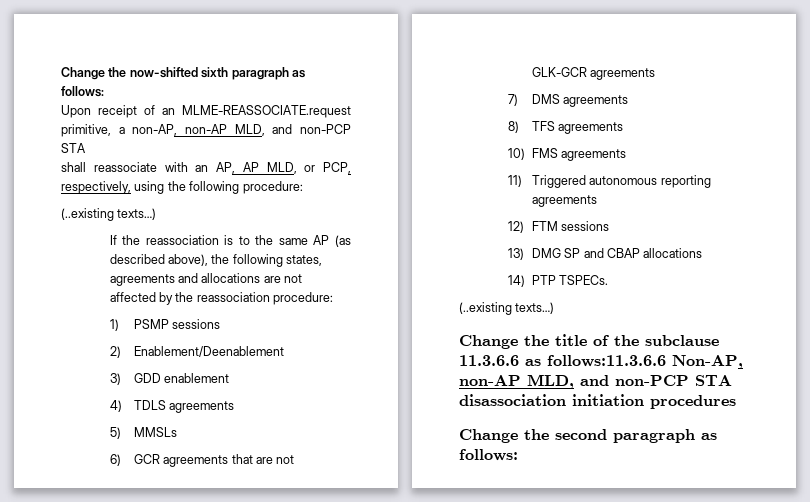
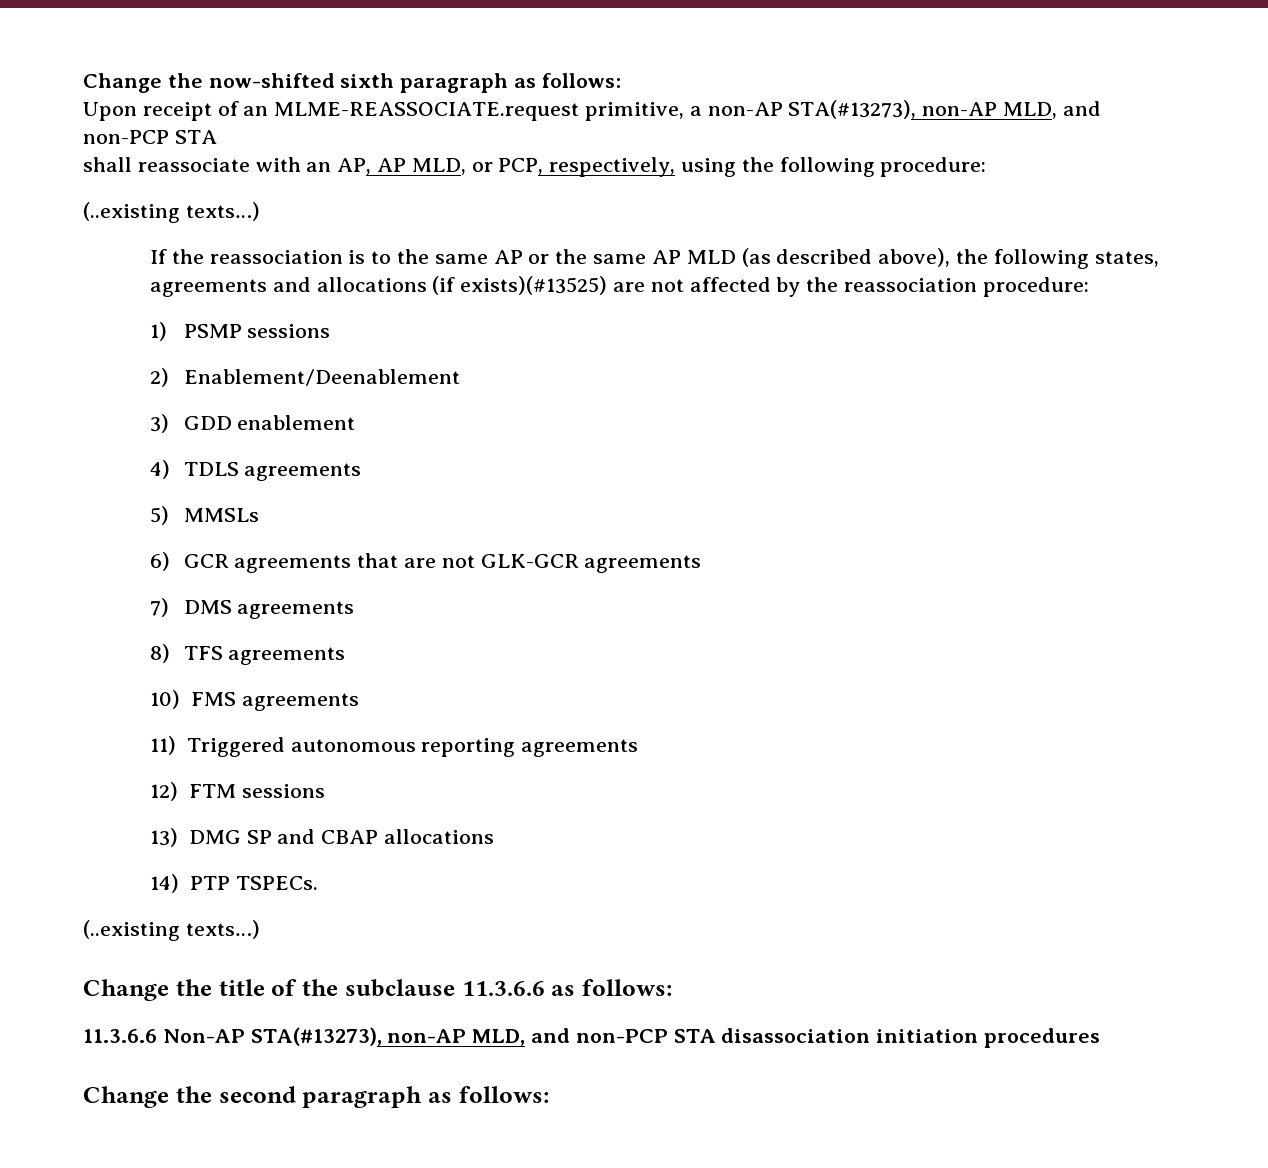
[132,124,178,136] non-AP, -> [707,100,917,119] non-AP STA(#13273),
(330, 240) none -> [528,249,736,264] or the same AP MLD
(261, 278) none -> [432,276,608,295] (if exists)(#13525)
[547,355,743,369] follows:11.3.6.6 Non-AP, -> [582,979,672,996] [83,1027,382,1046] follows: // 11.3.6.6 Non-AP STA(#13273),

